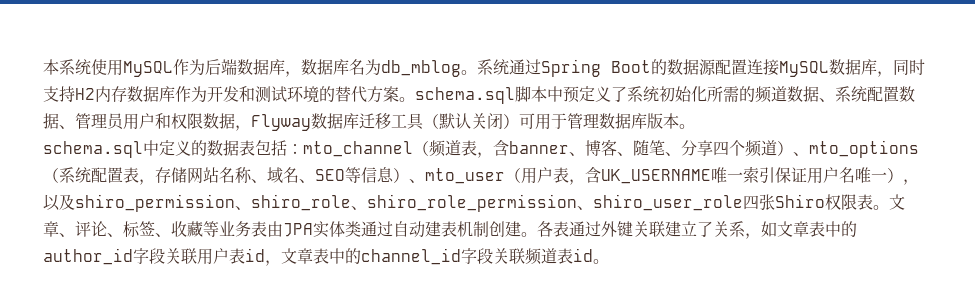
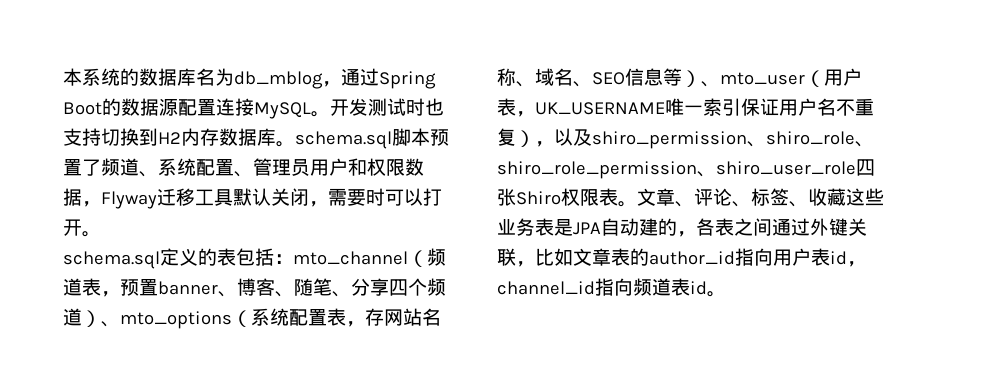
[91,59,301,77] 使用MySQL作为后端数据库， -> [120,68,139,86] 的
[461,59,509,75] 。系统 -> [322,81,341,87] ，
[829,59,925,77] [43,86,819,104] 数据库，同时支持H2内存数据库作为开发和测试环境的替代方案。schema.sql脚本中预定义了系统初始化所需的频道数据 -> [311,98,444,117] [63,128,449,149] [63,158,139,176] 。开发测试时也支持切换到H2内存数据库。schema.sql脚本预置了频道
[899,86,915,102] [43,113,59,129] 数据 -> (234, 167) none
[311,113,359,129] 数据库 -> (157, 200) none
[423,114,439,129] （ -> (233, 197) none
[503,113,679,130] ）可用于管理数据库版本 -> [309,188,442,207] [63,219,82,236] ，需要时可以打开
[143,140,239,156] 中定义的数据 -> [160,248,217,266] 定义的
[493,140,509,156] 含 -> [120,279,158,296] 预置
[171,167,187,183] 储 -> (384, 317) none
[345,167,394,183] 等信息 -> [625,68,682,86] 信息等
[585,167,601,183] 含 -> (535, 114) none
[855,167,887,183] 唯一 -> [836,98,874,116] [497,128,516,146] 不重复
[203,221,857,239] [43,248,525,266] 等业务表由JPA实体类通过自动建表机制创建。各表通过外键关联建立了关系，如文章表中的author_id字段关联用户表id，文章表中的channel_id字段关联 -> [846,188,884,206] [497,218,867,237] [497,248,866,267] [497,278,633,296] 这些业务表是JPA自动建的，各表之间通过外键关联，比如文章表的author_id指向用户表id，channel_id指向

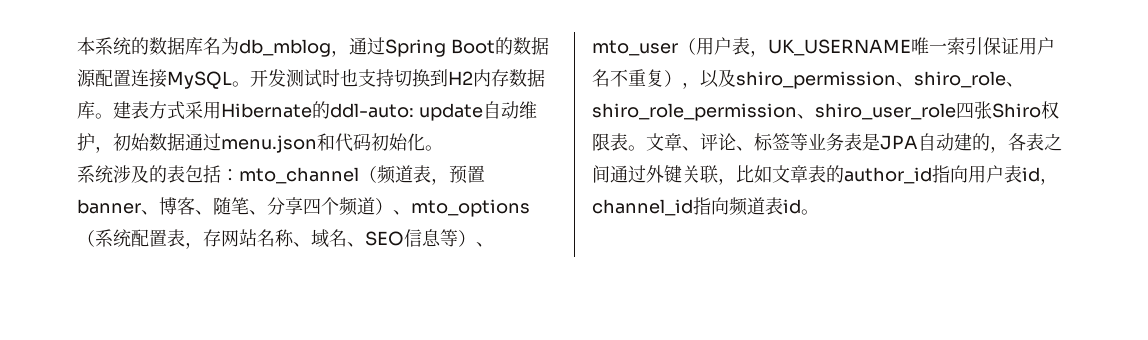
[295,128,449,149] [63,158,424,177] [63,188,442,209] [63,219,101,237] [63,248,198,269] schema.sql脚本预置了频道、系统配置、管理员用户和权限数据，Flyway迁移工具默认关闭，需要时可以打开。 // schema.sql定义 -> [113,101,537,121] [77,133,443,153] [77,165,149,183] 建表方式采用Hibernate的ddl-auto: update自动维护，初始数据通过menu.json和代码初始化。 // 系统涉及
[789,188,884,207] 、收藏这些 -> [790,133,808,151] 等

